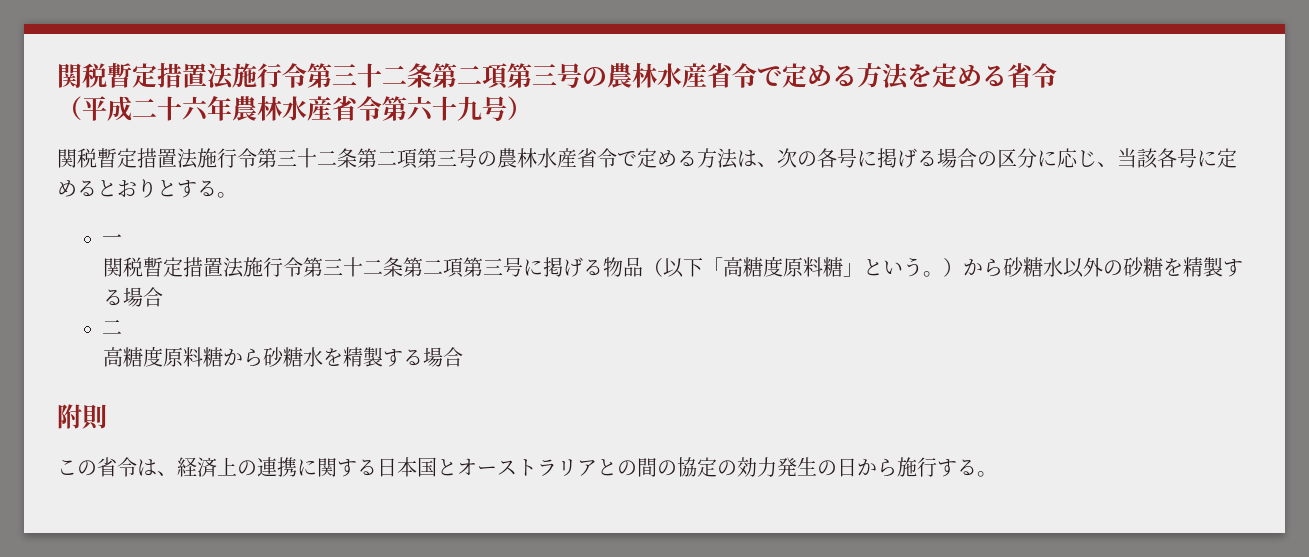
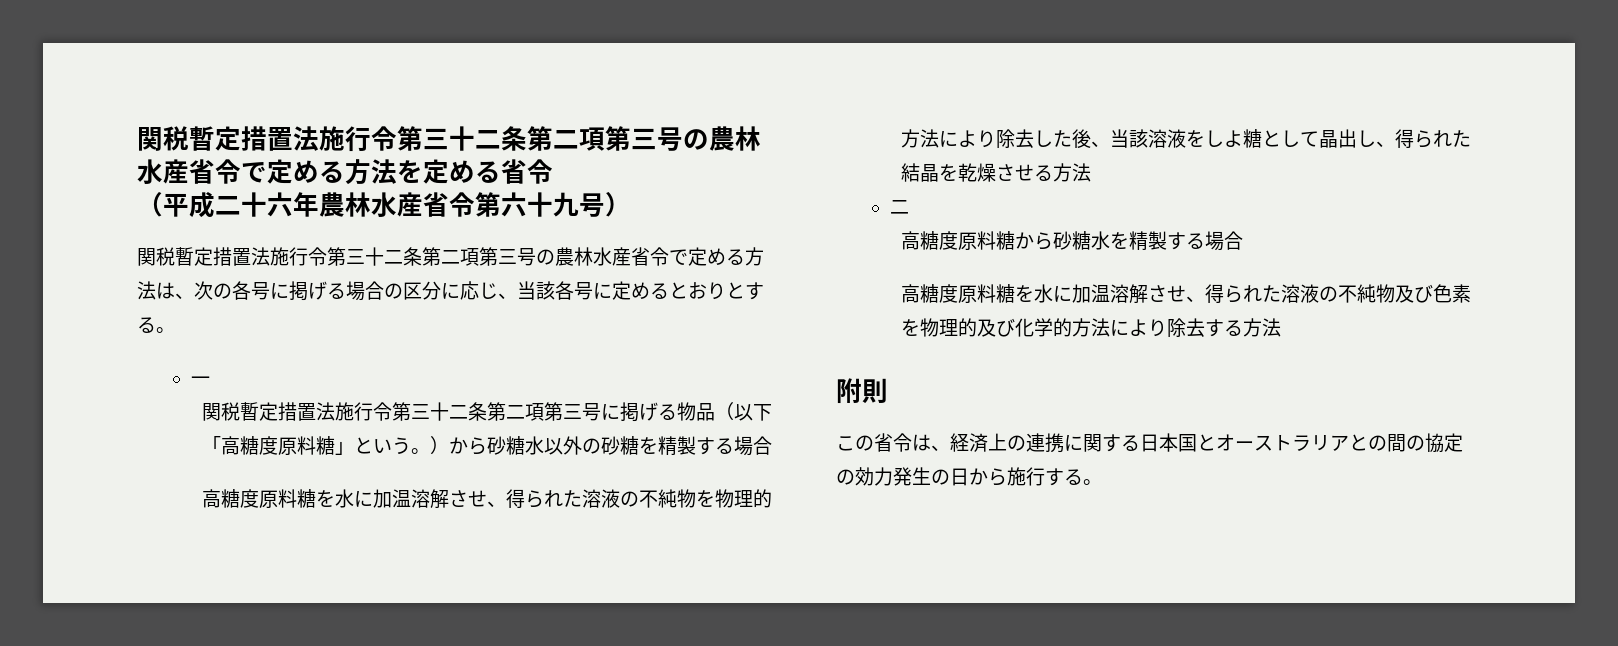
(163, 297) none -> [202,489,773,509] [901,129,1472,148] [901,163,1092,182] // 高糖度原料糖を水に加温溶解させ、得られた溶液の不純物を物理的方法により除去した後、当該溶液をしよ糖として晶出し、得られた結晶を乾燥させる方法
(463, 357) none -> [901,284,1472,304] [901,318,1282,337] // 高糖度原料糖を水に加温溶解させ、得られた溶液の不純物及び色素を物理的及び化学的方法により除去する方法

